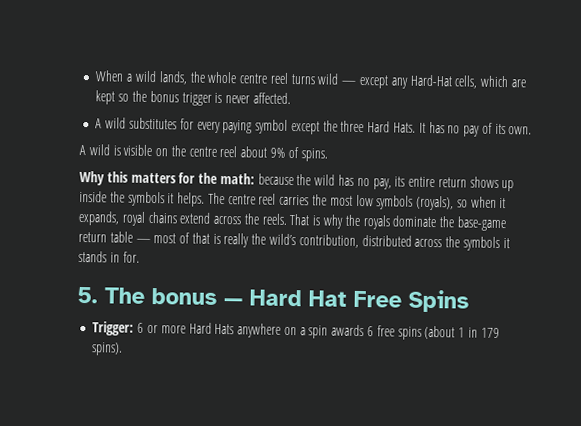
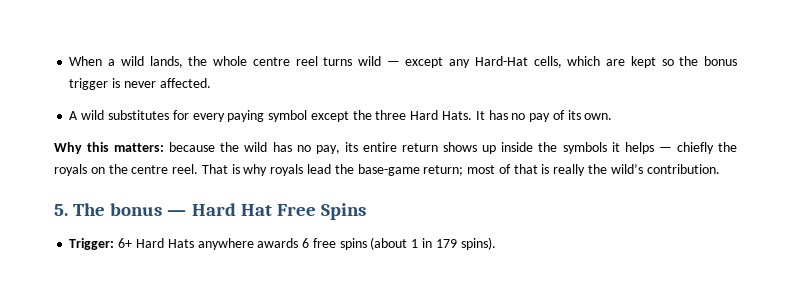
[79,144,328,162] [79,170,255,186] A wild is visible on the centre reel about 9% of spins. // Why this matters for the math: -> [54,142,165,154] Why this matters:
[177,192,507,211] [78,210,506,232] [78,231,151,244] helps. The centre reel carries the most low symbols (royals), so when it expands, royal chains extend across the reels. That is why the royals dominate the base-game return table — -> [624,142,737,154] [54,164,464,176] helps — chiefly the royals on the centre reel. That is why royals lead the base-game return;
[298,234,510,251] [78,250,140,263] contribution, distributed across the symbols it stands in for. -> [646,164,720,174] contribution.
[137,322,329,339] 6 or more Hard Hats anywhere on a spin -> [118,238,254,250] 6+ Hard Hats anywhere

